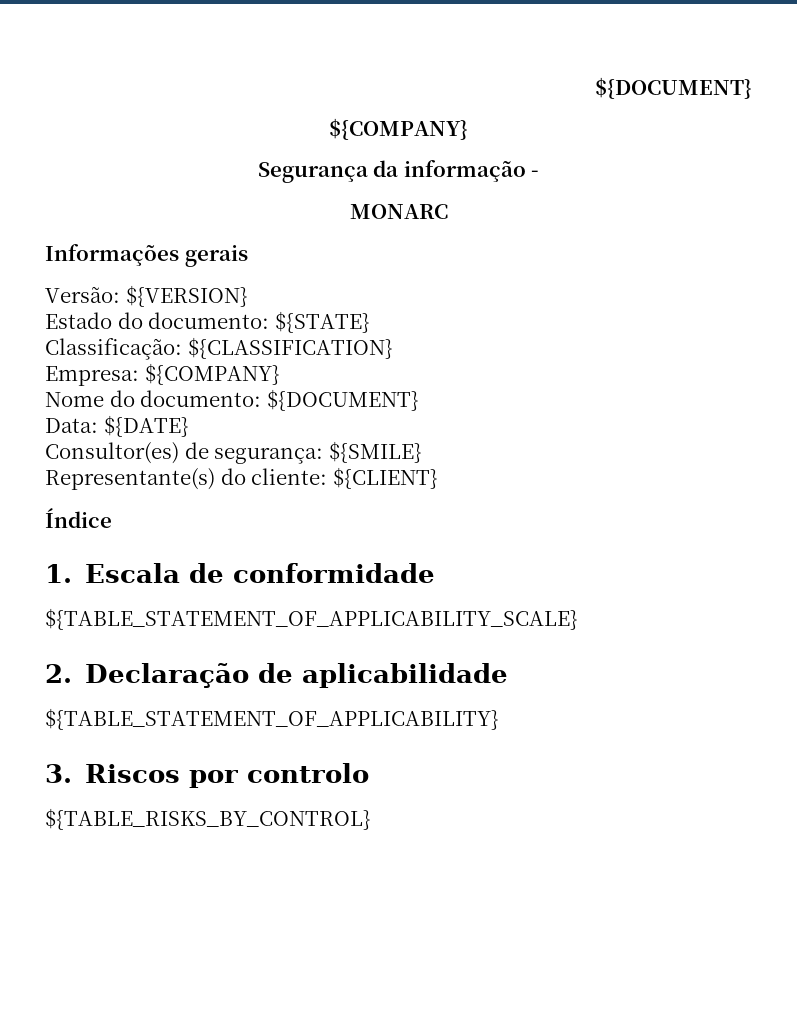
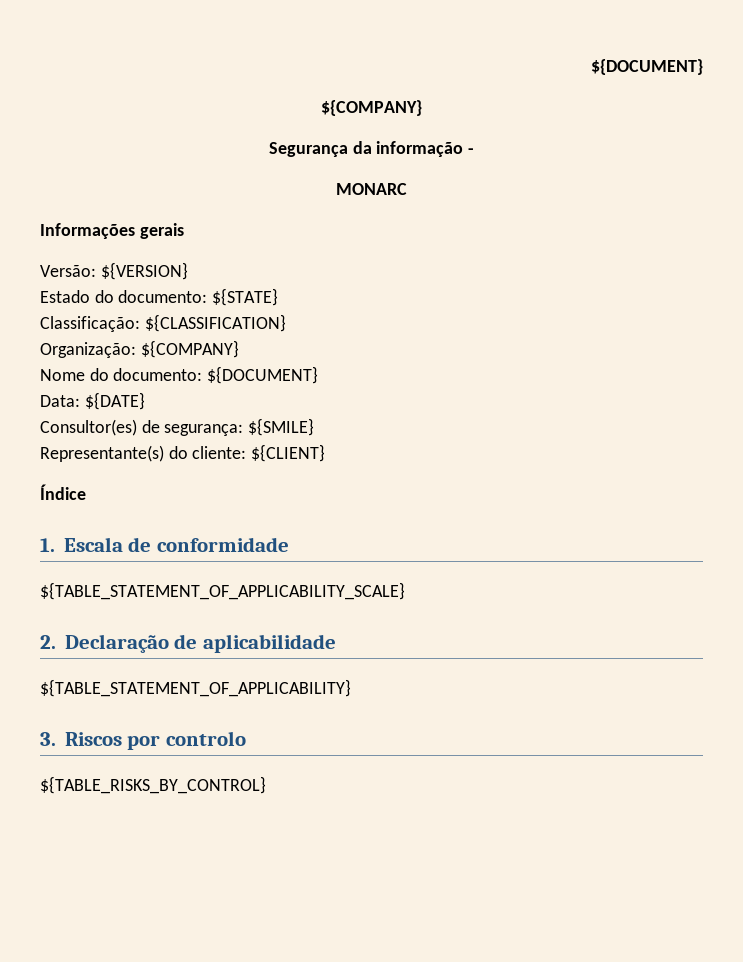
[45,366,139,386] Empresa: -> [40,342,136,358] Organização:

